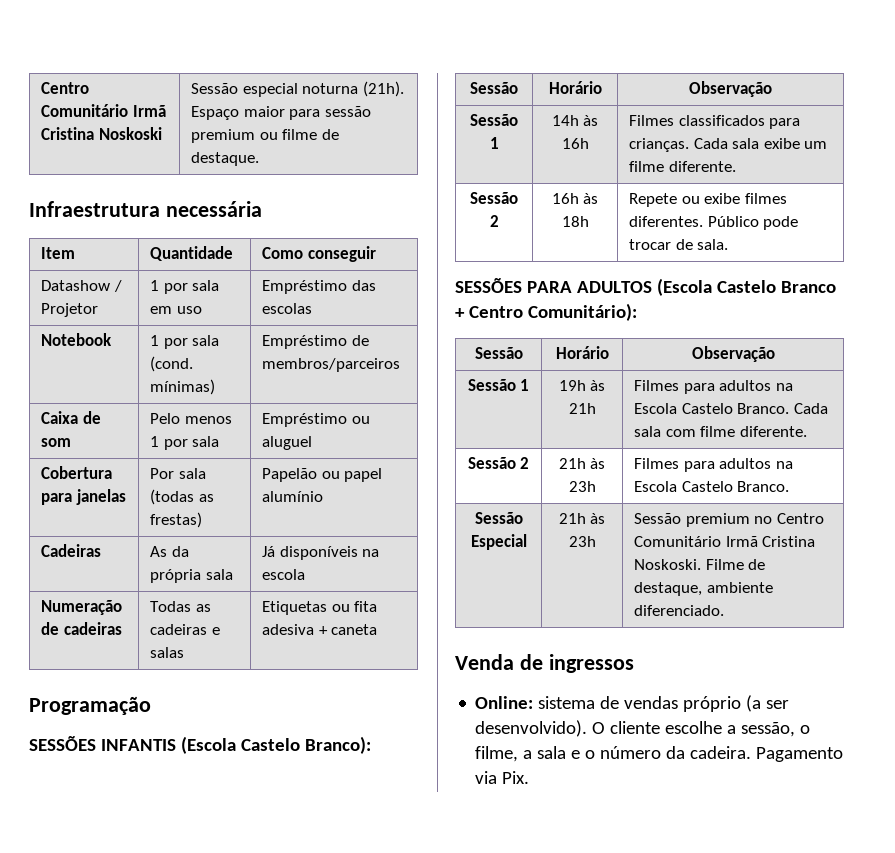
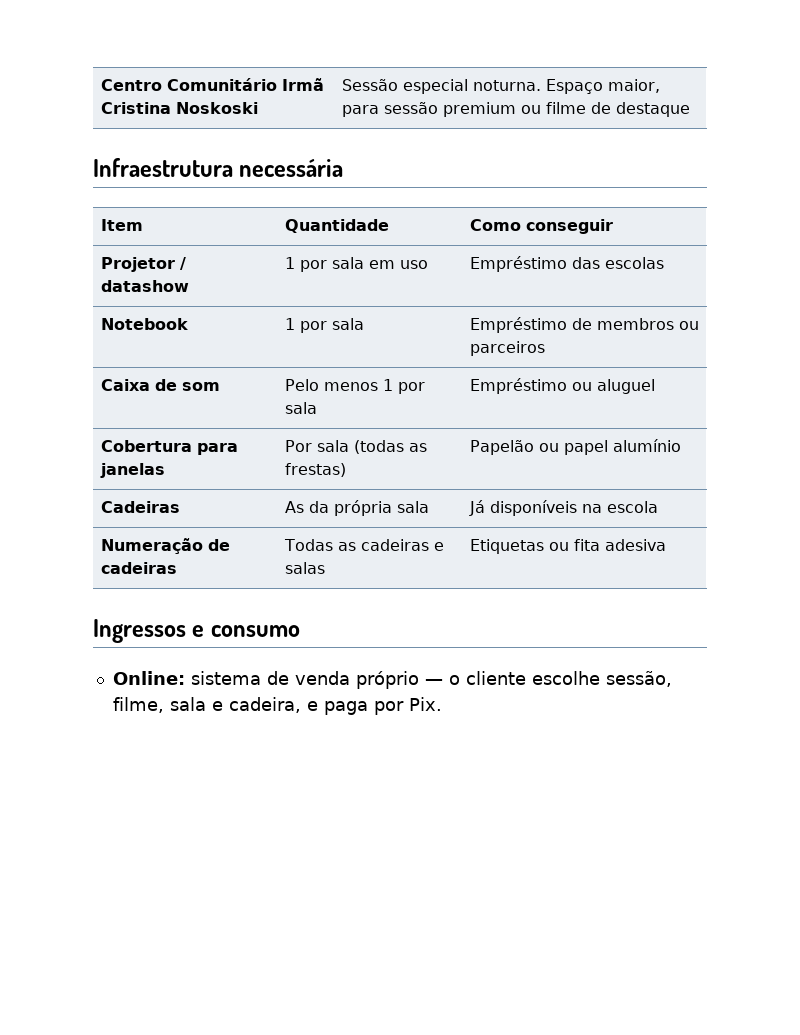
[302,81,404,97] [191,106,285,120] noturna (21h). Espaço maior -> [472,79,660,94] noturna. Espaço maior,
[191,152,260,166] destaque. -> [615,102,690,117] destaque
[41,280,122,292] [41,303,99,317] Datashow / Projetor -> [100,257,186,272] [100,280,189,292] Projetor / datashow
[150,356,194,372] [150,379,216,395] (cond. mínimas) -> (364, 324) none
[262,358,401,372] membros/parceiros -> [596,318,699,330] [469,341,545,356] membros ou parceiros
[318,624,378,635] [29,696,151,715] [29,736,371,754] [470,82,518,94] [548,81,602,94] [689,81,772,97] [470,114,518,126] [489,137,499,149] [551,115,599,126] [561,138,589,149] [629,115,801,129] [629,138,828,152] [629,161,736,172] [470,192,518,204] [489,215,499,227] [551,193,599,204] [561,216,589,227] [629,193,787,207] [629,216,799,230] [629,239,729,250] [455,278,836,296] [455,303,637,321] [474,347,523,359] [555,346,609,359] [691,346,775,362] [467,379,530,391] [558,380,606,391] [568,403,596,414] [634,380,793,394] [634,403,828,414] [634,426,807,437] [467,457,530,469] [558,458,606,469] [568,481,596,492] [634,458,793,472] [634,481,790,492] [474,512,523,524] [470,534,527,550] [558,513,606,524] [568,536,596,547] [634,513,824,527] [634,536,816,547] [634,559,766,570] [634,582,773,596] [634,605,725,616] [455,654,634,673] [475,695,790,712] [475,720,811,737] [475,746,844,762] [475,771,498,784] + caneta // Programação // SESSÕES INFANTIS (Escola Castelo Branco): // Sessão | Horário | Observação // Sessão 1 | 14h às 16h | Filmes classificados para crianças. Cada sala exibe um filme diferente. // Sessão 2 | 16h às 18h | Repete ou exibe filmes diferentes. Público pode trocar de sala. // SESSÕES PARA ADULTOS (Escola Castelo Branco + Centro Comunitário): // Sessão | Horário | Observação // Sessão 1 | 19h às 21h | Filmes para adultos na Escola Castelo Branco. Cada sala com filme diferente. // Sessão 2 | 21h às 23h | Filmes para adultos na Escola Castelo Branco. // Sessão Especial | 21h às 23h | Sessão premium no Centro Comunitário Irmã Cristina Noskoski. Filme de destaque, ambiente diferenciado. // Venda de ingressos // Online: sistema de vendas próprio (a ser desenvolvido). O cliente escolhe a sessão, o filme, a sala e o número da cadeira. Pagamento via -> [93,619,300,643] [112,671,672,689] [112,697,404,715] // Ingressos e consumo // Online: sistema de venda próprio — o cliente escolhe sessão, filme, sala e cadeira, e paga por

